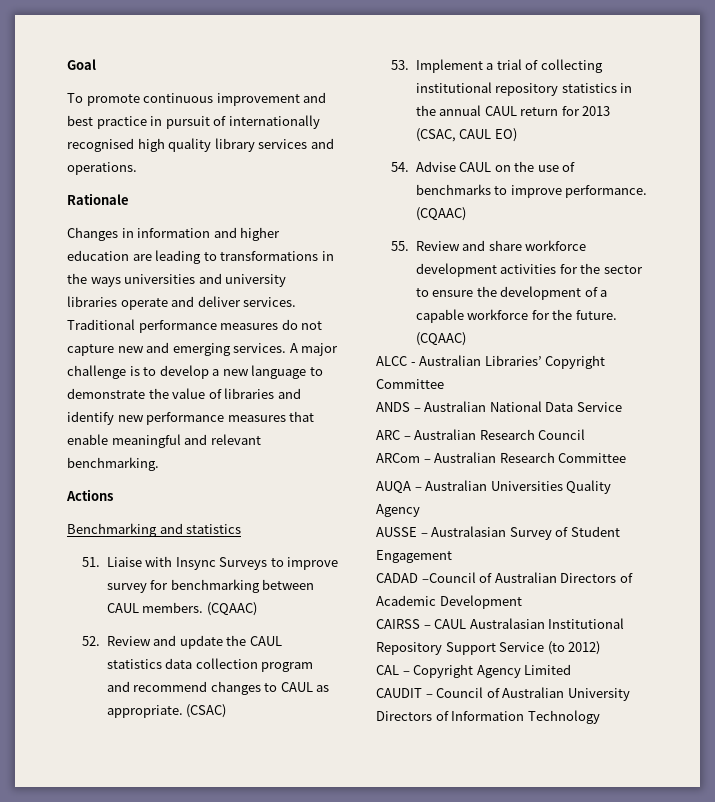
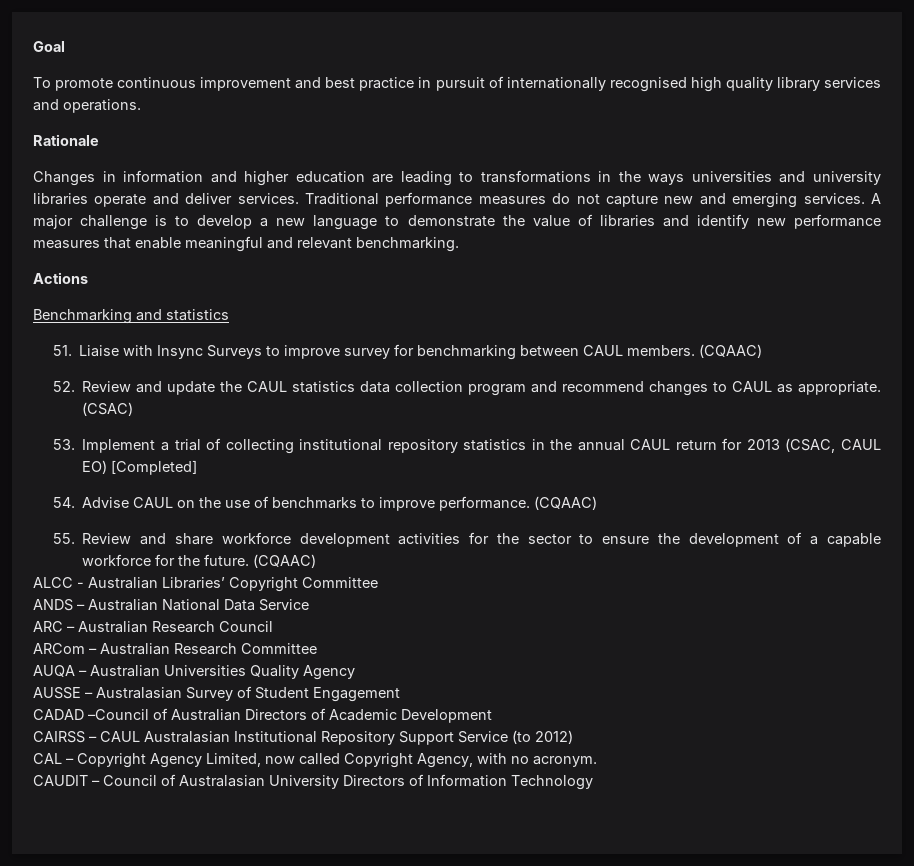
(517, 135) none -> [111,460,198,475] [Completed]
[524,664,572,675] Limited -> [206,753,597,768] Limited, now called Copyright Agency, with no acronym.
[502,687,565,698] Australian -> [179,775,265,787] Australasian

